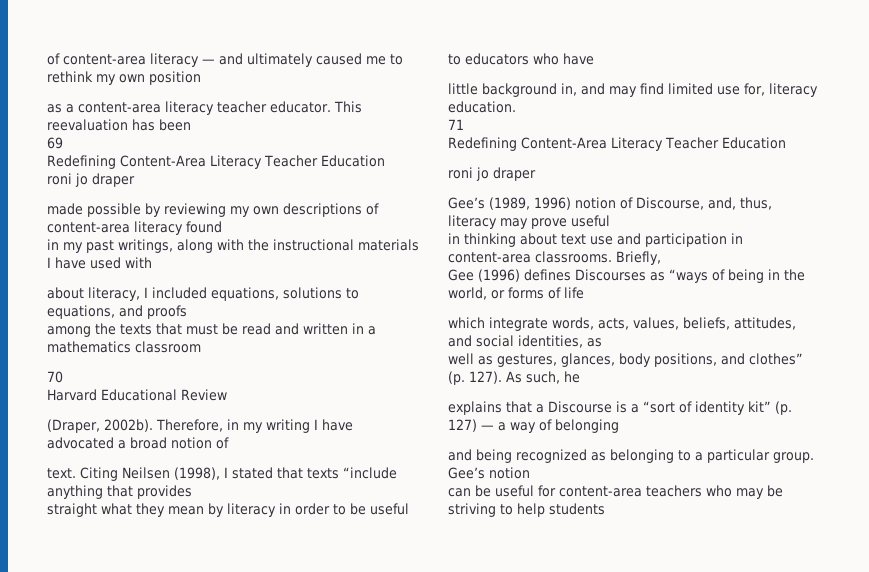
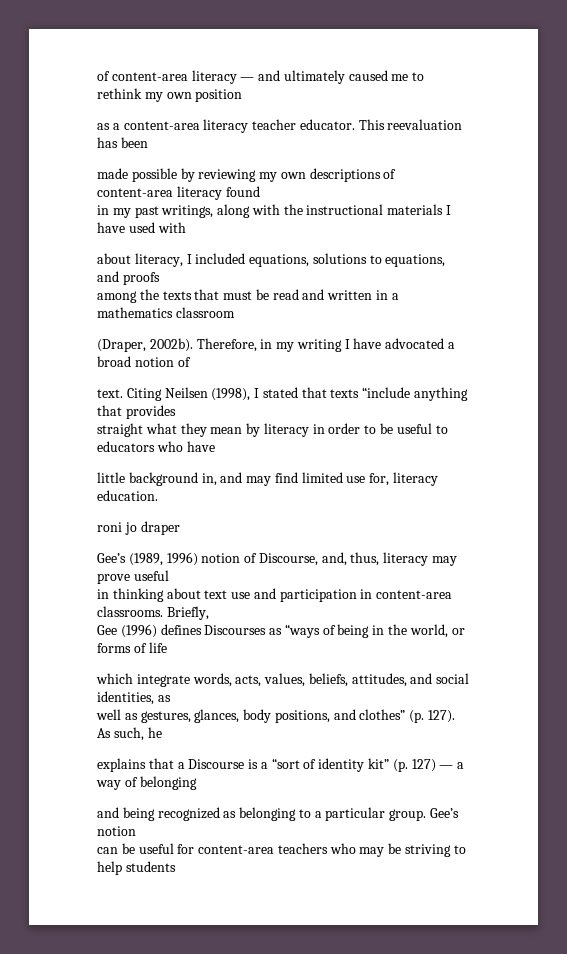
[47,137,63,149] [47,155,385,169] [47,173,135,187] // 69 // Redefining Content-Area Literacy Teacher Education // roni jo draper -> (148, 142) none
[47,371,63,383] [47,389,227,401] // 70 // Harvard Educational Review -> (235, 312) none
[448,119,464,130] [448,137,786,151] // 71 // Redefining Content-Area Literacy Teacher Education -> (158, 495) none

